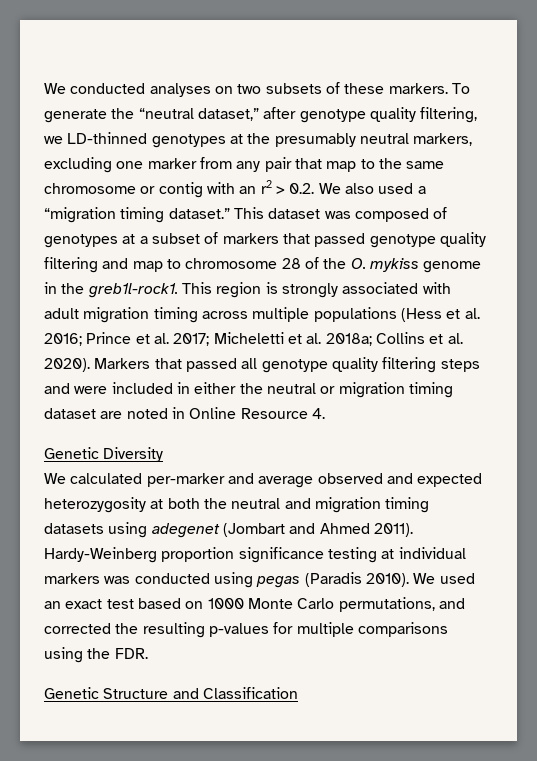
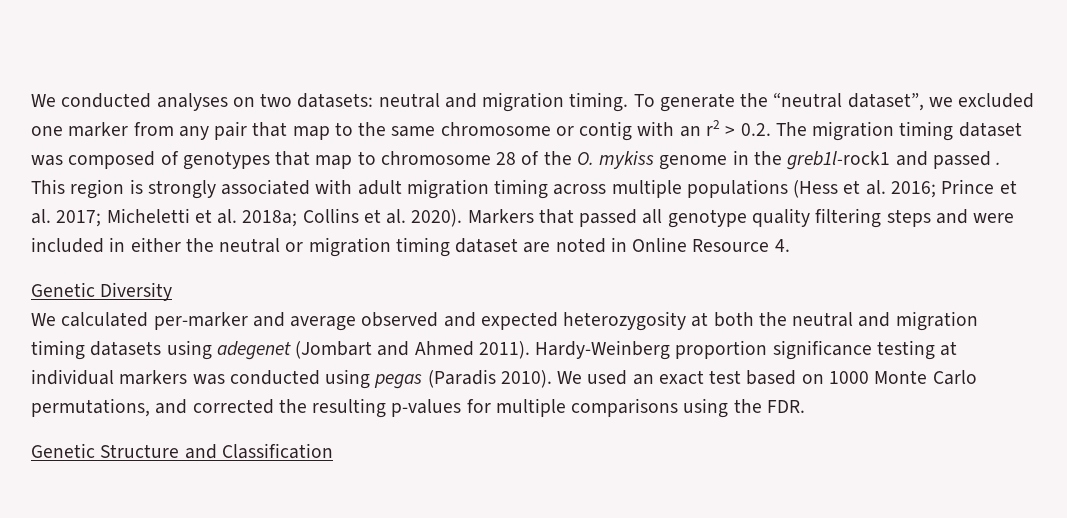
[265,82,470,94] [44,107,478,123] [44,132,473,148] [44,157,112,173] subsets of these markers. To generate the “neutral dataset,” after genotype quality filtering, we LD-thinned genotypes at the presumably neutral markers, excluding -> [297,92,1035,112] datasets: neutral and migration timing. To generate the “neutral dataset”, we excluded
[318,183,426,194] [44,207,264,223] We also used a “migration timing dataset.” This -> [775,121,954,141] The migration timing
[122,232,486,248] [44,257,129,273] at a subset of markers that passed genotype quality filtering and -> [275,151,311,166] that
[87,283,178,298] greb1l-rock1. -> [787,151,1002,170] greb1l-rock1 and passed .

